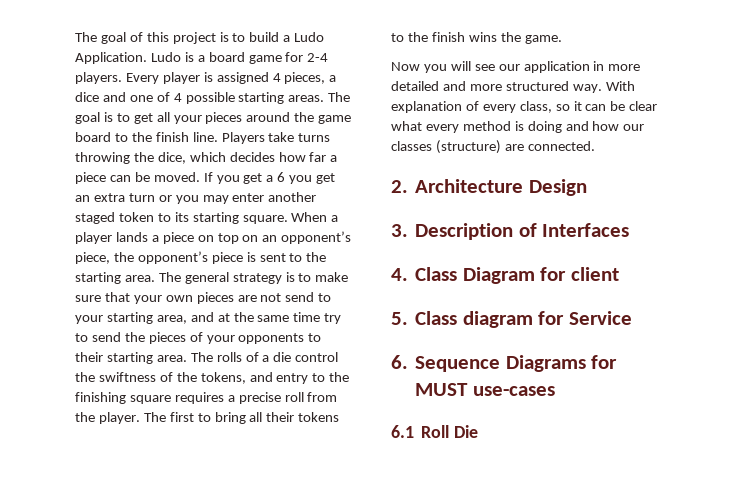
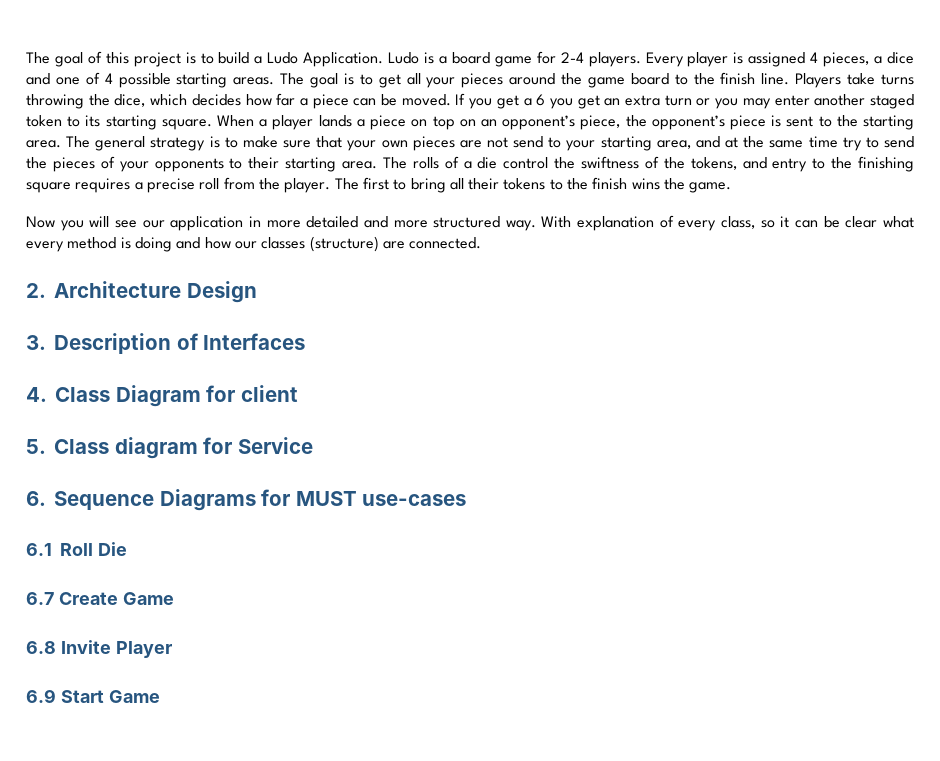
(479, 431) none -> [26,592,174,605] [26,640,172,658] [26,689,160,703] // 6.7 Create Game // 6.8 Invite Player // 6.9 Start Game

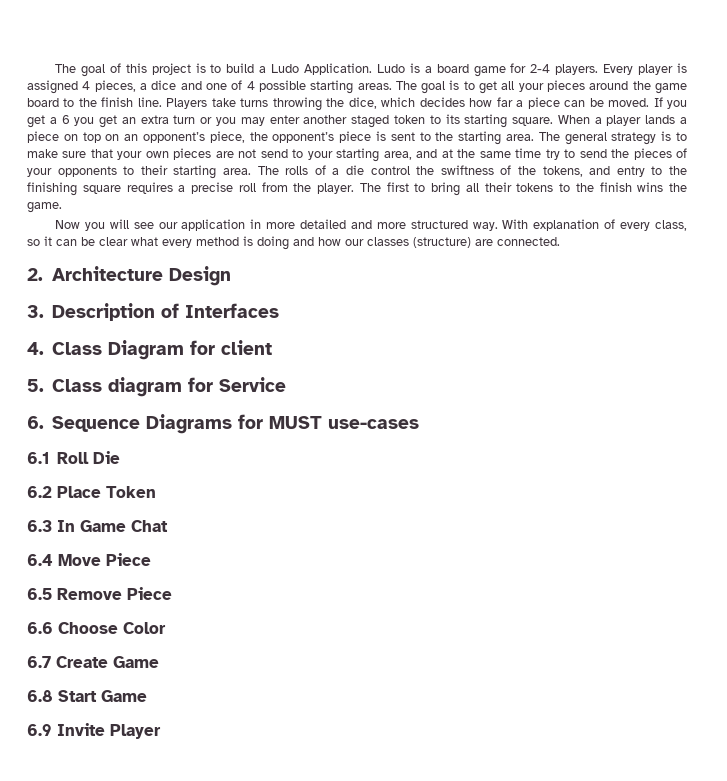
(127, 549) none -> [27,486,156,498] [27,520,168,532] [27,553,151,566] [27,587,172,600] [27,622,166,634] // 6.2 Place Token // 6.3 In Game Chat // 6.4 Move Piece // 6.5 Remove Piece // 6.6 Choose Color
(56, 647) none -> [58,690,147,702] [27,724,52,736] Start Game // 6.9
[26,689,160,703] // 6.9 Start Game -> (161, 731) none

